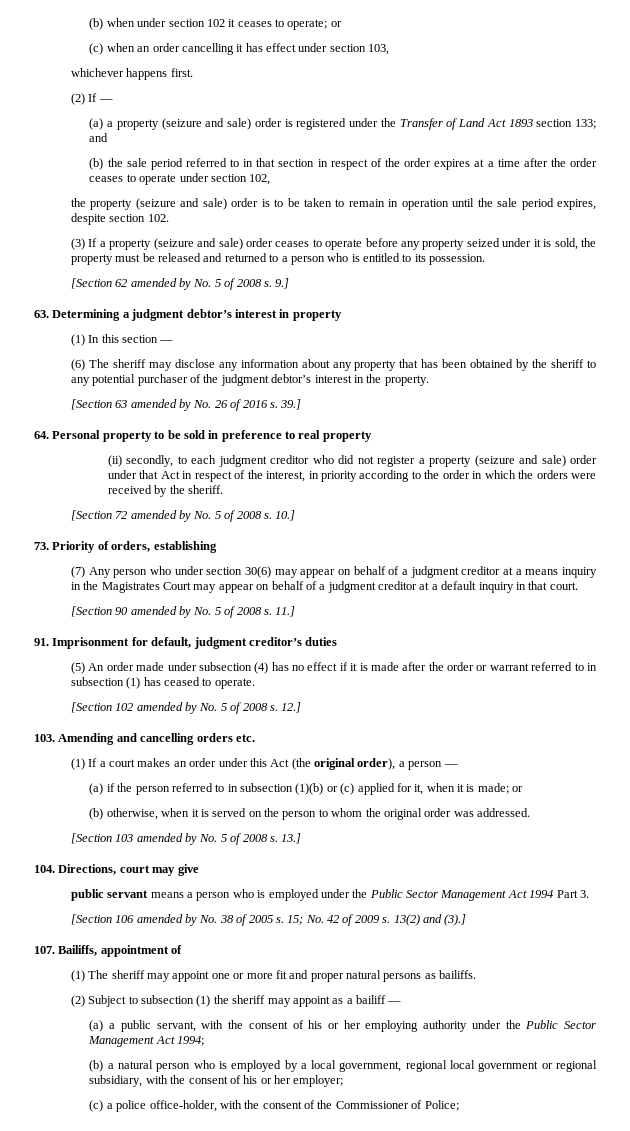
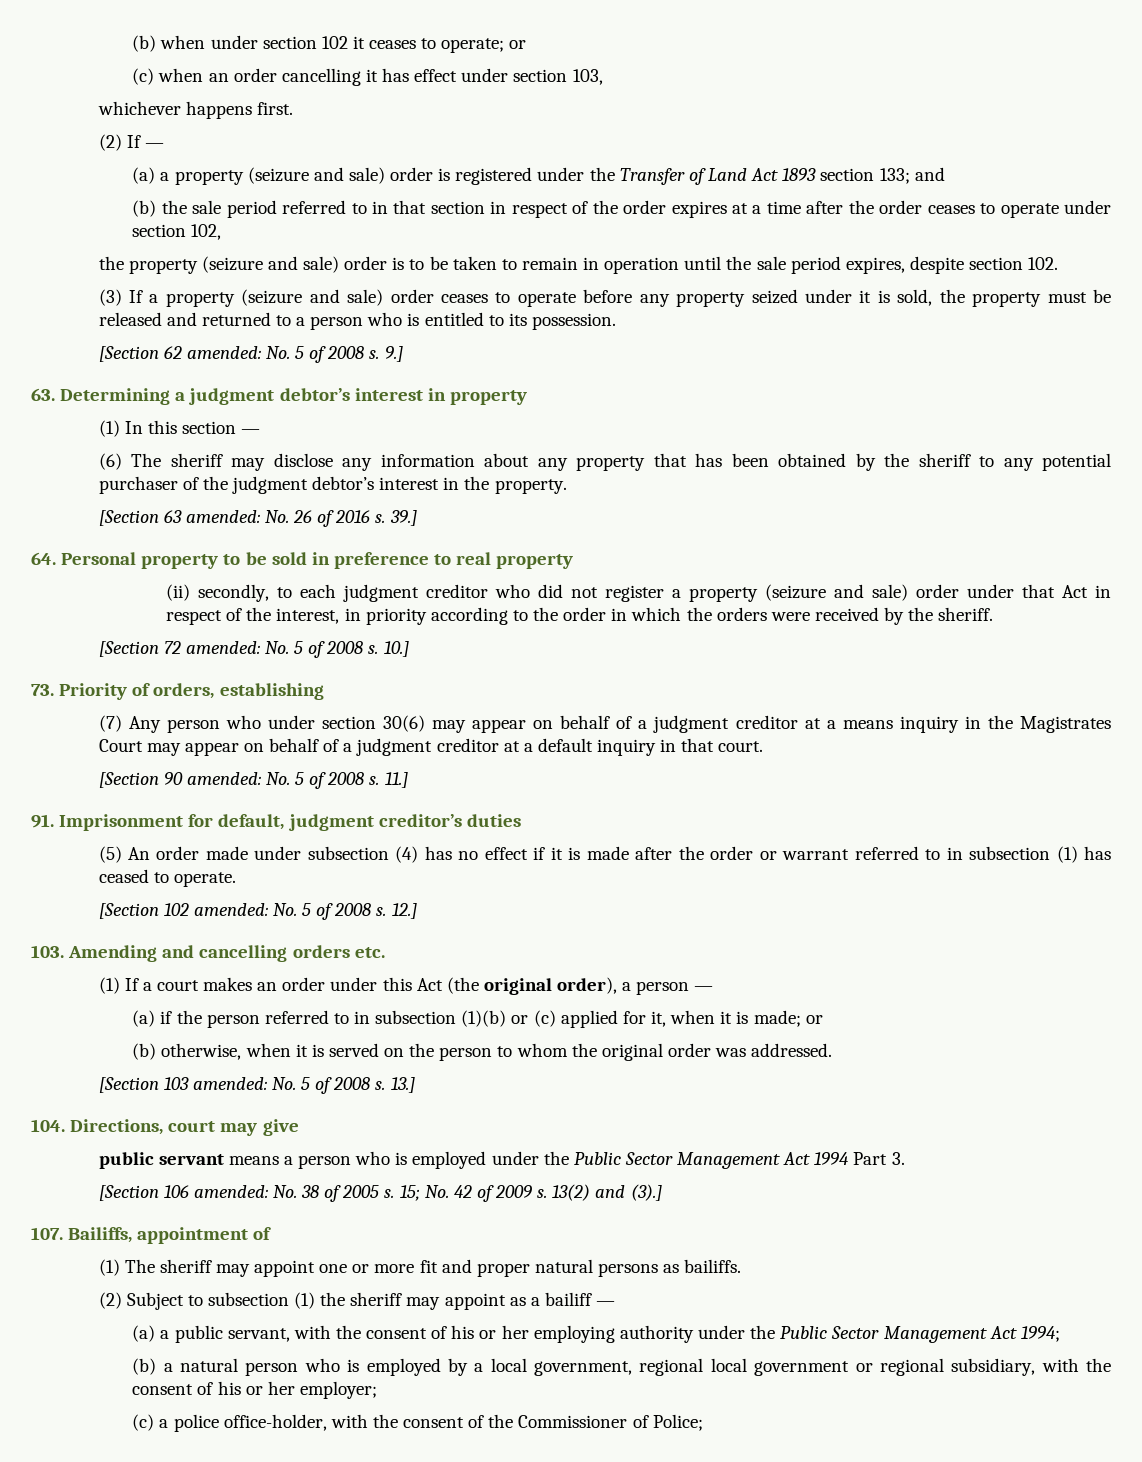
[130,278,192,290] amended by -> [186,346,261,359] amended:
[130,399,192,411] amended by -> [185,510,260,523] amended:
[130,510,192,522] amended by -> [185,641,260,654] amended:
[130,606,192,618] amended by -> [186,772,261,785] amended:
[136,702,198,714] amended by -> [193,903,268,916] amended:
[136,833,198,845] amended by -> [192,1077,267,1090] amended:
[136,914,198,926] amended by -> [193,1185,268,1198] amended:

